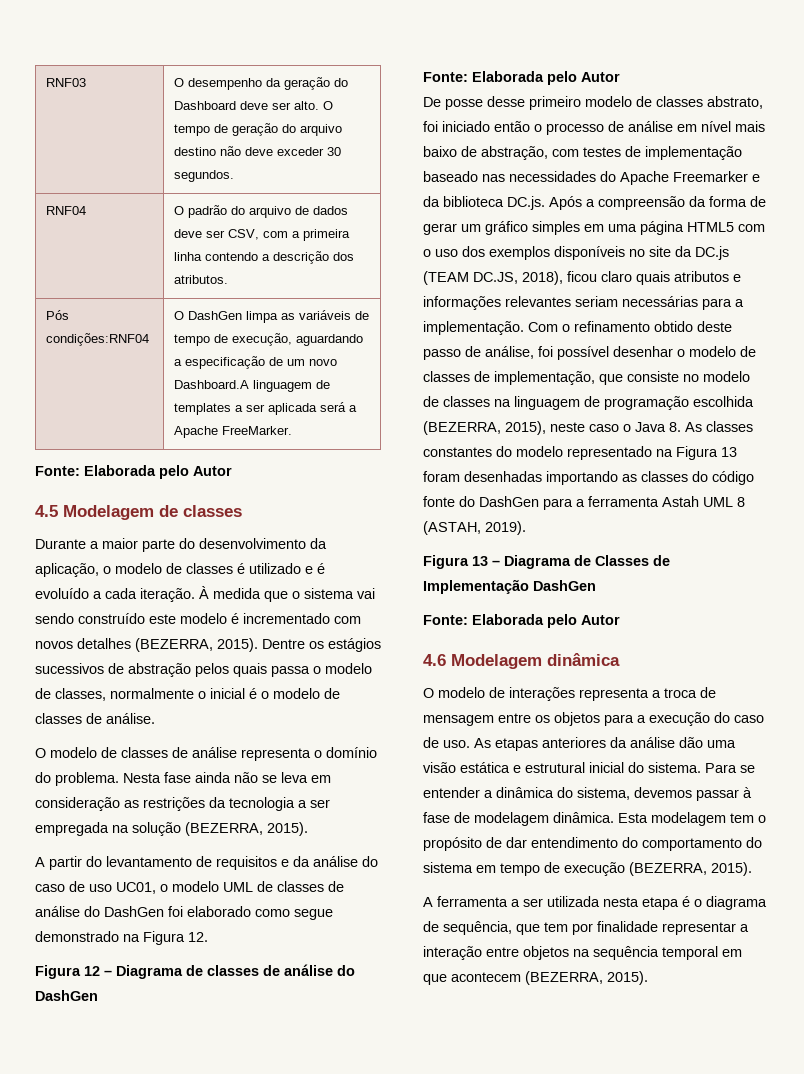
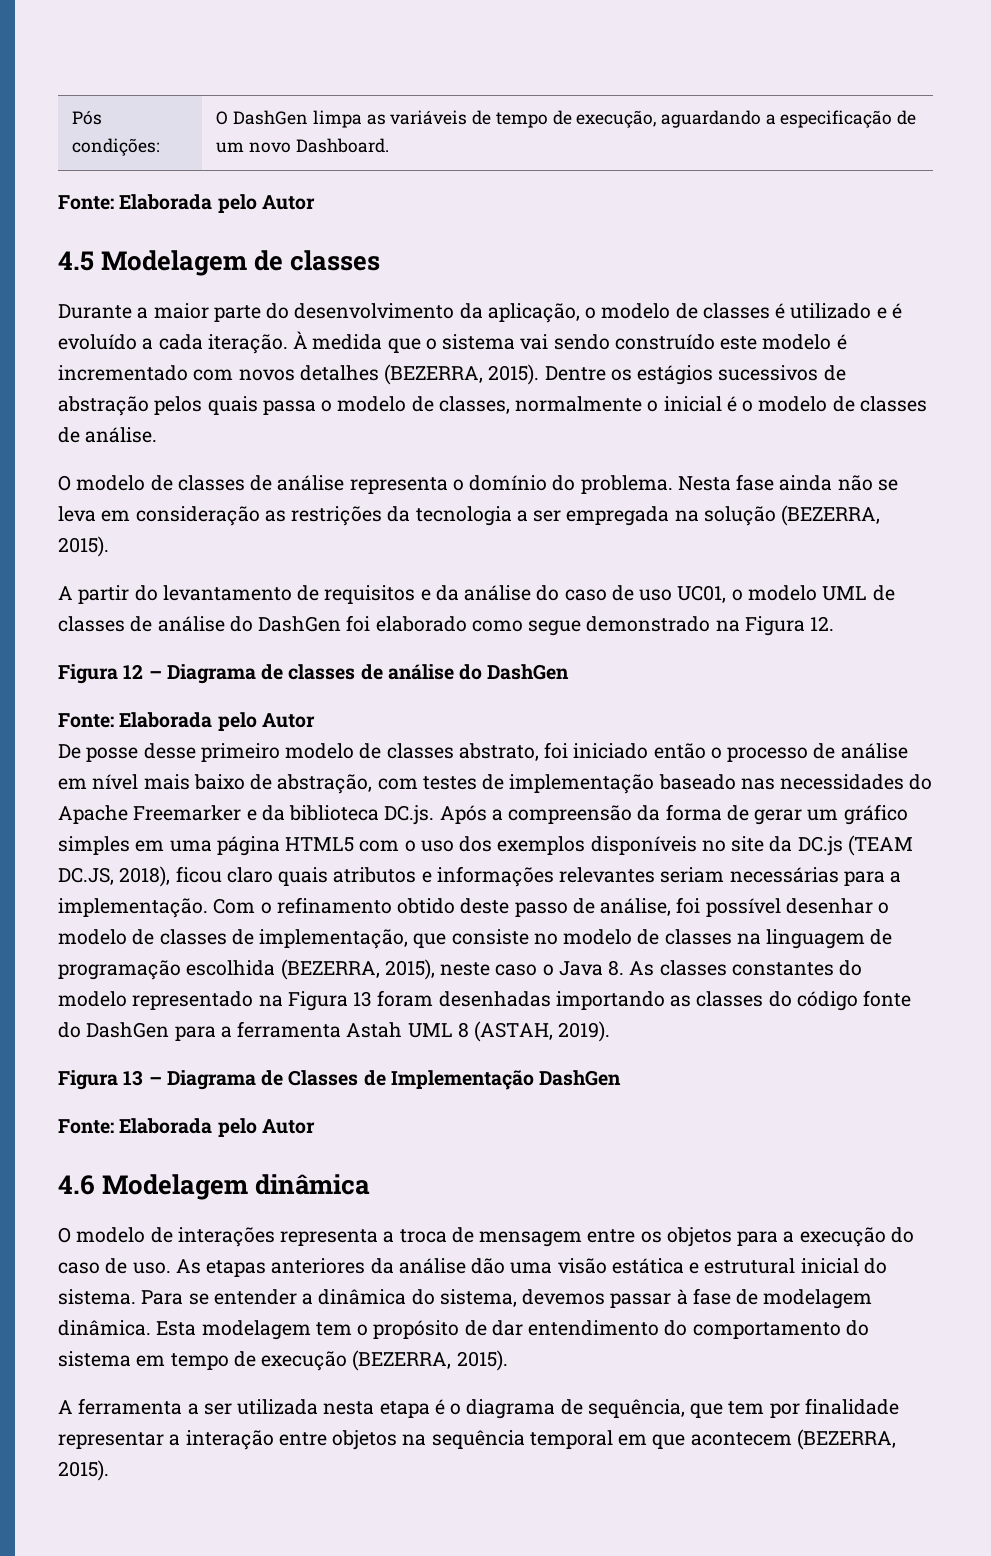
[46,78,87,87] [174,77,349,90] [174,101,334,110] [174,123,343,136] [174,146,342,156] [174,170,235,182] [46,206,87,215] [174,205,349,218] [174,229,351,241] [174,251,355,264] [174,275,229,284] [46,310,70,320] [46,333,150,346] RNF03 | O desempenho da geração do Dashboard deve ser alto. O tempo de geração do arquivo destino não deve exceder 30 segundos. // RNF04 | O padrão do arquivo de dados deve ser CSV, com a primeira linha contendo a descrição dos atributos. // Pós condições:RNF04 -> [72,111,103,125] [72,138,161,156] Pós condições:
[174,380,331,392] [174,402,358,415] [174,426,293,438] Dashboard.A linguagem de templates a ser aplicada será a Apache FreeMarker. -> [295,138,389,153] Dashboard.

